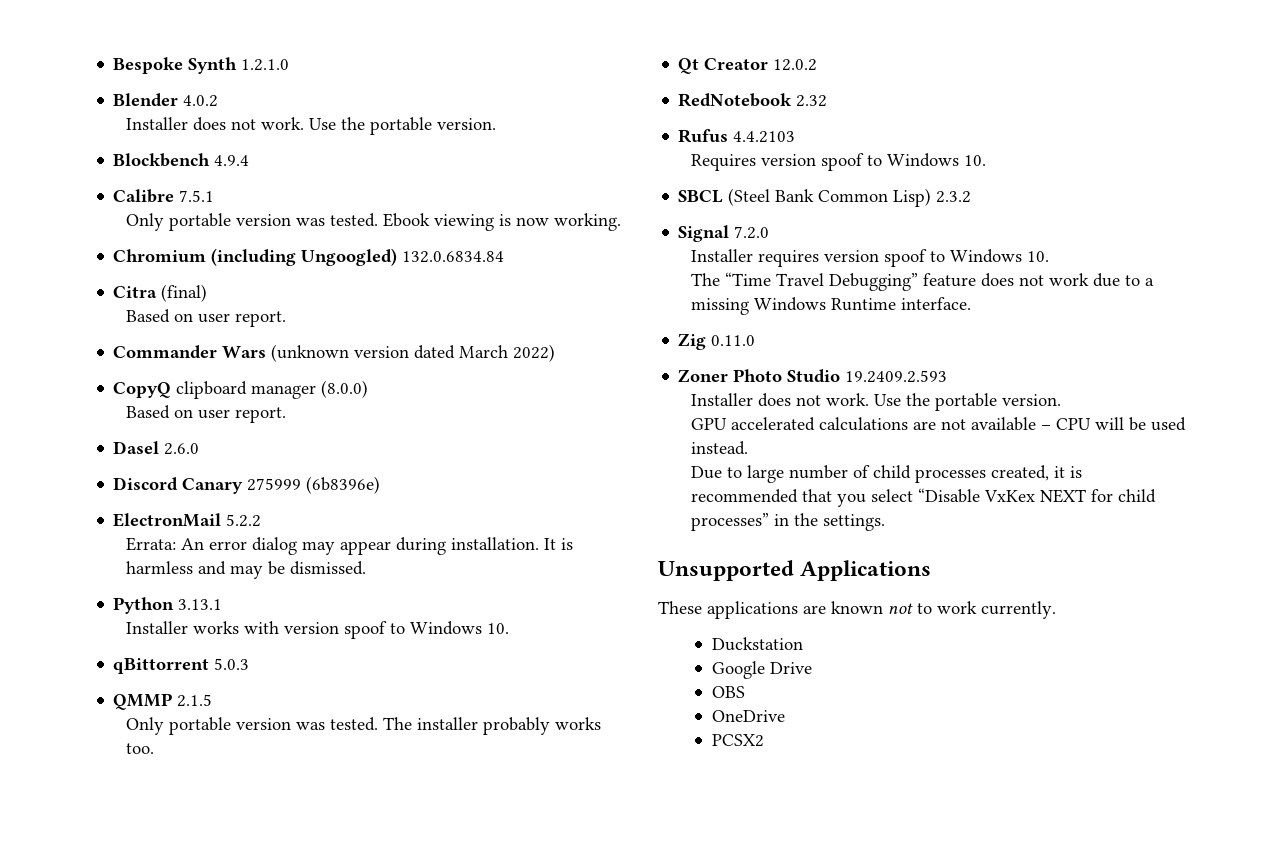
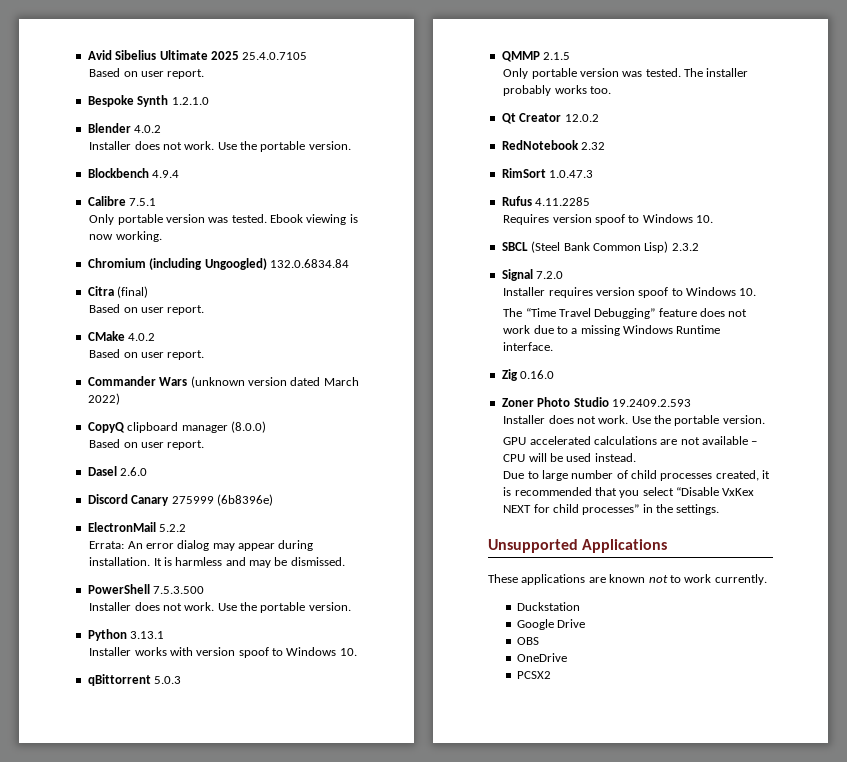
(113, 65) none -> [87,50,308,60] [89,68,205,79] Avid Sibelius Ultimate 2025 25.4.0.7105 // Based on user report. //
(287, 319) none -> [87,331,156,341] [89,349,205,360] // CMake 4.0.2 // Based on user report.
(367, 568) none -> [87,584,205,594] [89,602,351,613] // PowerShell 7.5.3.500 // Installer does not work. Use the portable version.
(828, 101) none -> [501,168,594,178] // RimSort 1.0.47.3
[733,131,796,143] 4.4.2103 -> [535,197,591,206] 4.11.2285
[711,335,756,346] 0.11.0 -> [520,370,555,379] 0.16.0

